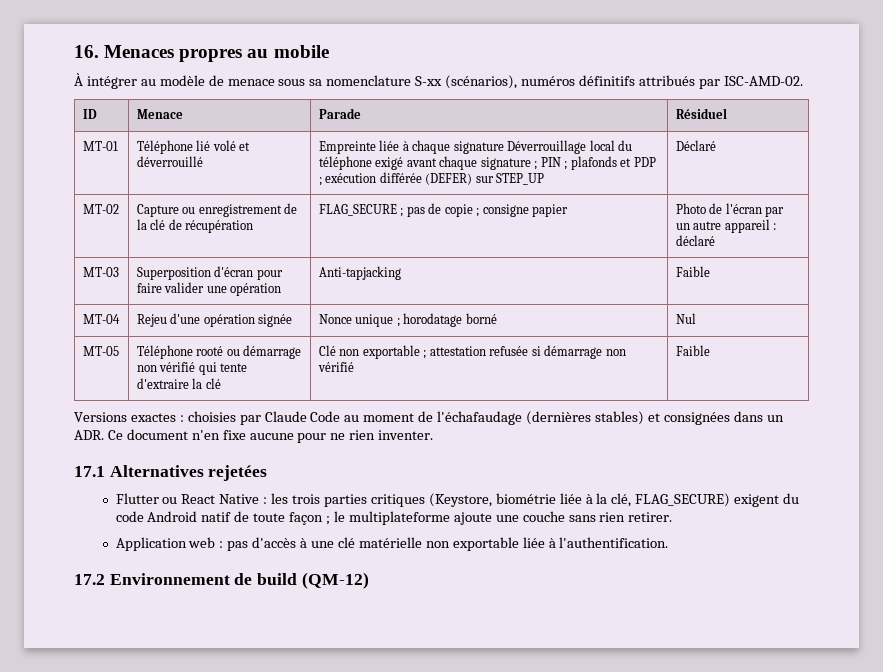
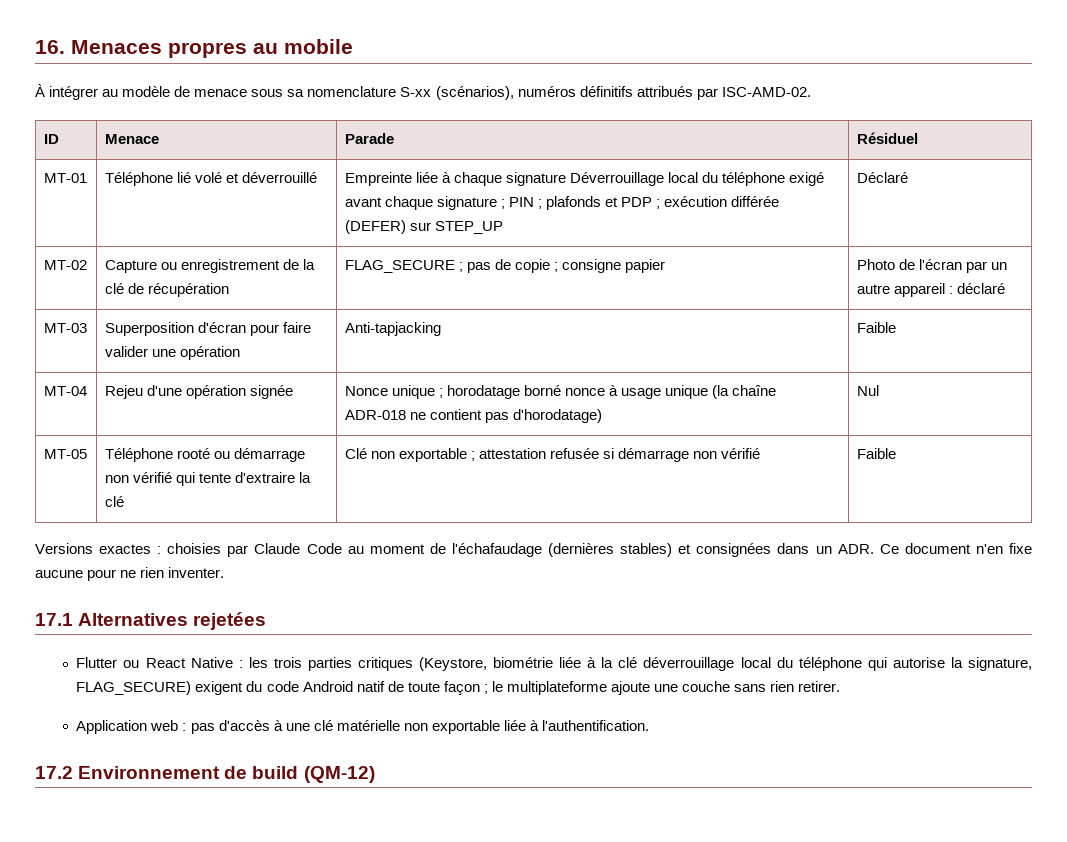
(497, 318) none -> [564,385,777,399] [344,409,602,423] nonce à usage unique (la chaîne ADR-018 ne contient pas d'horodatage)
[611,493,632,507] clé, -> [618,657,1033,671] clé déverrouillage local du téléphone qui autorise la signature,

